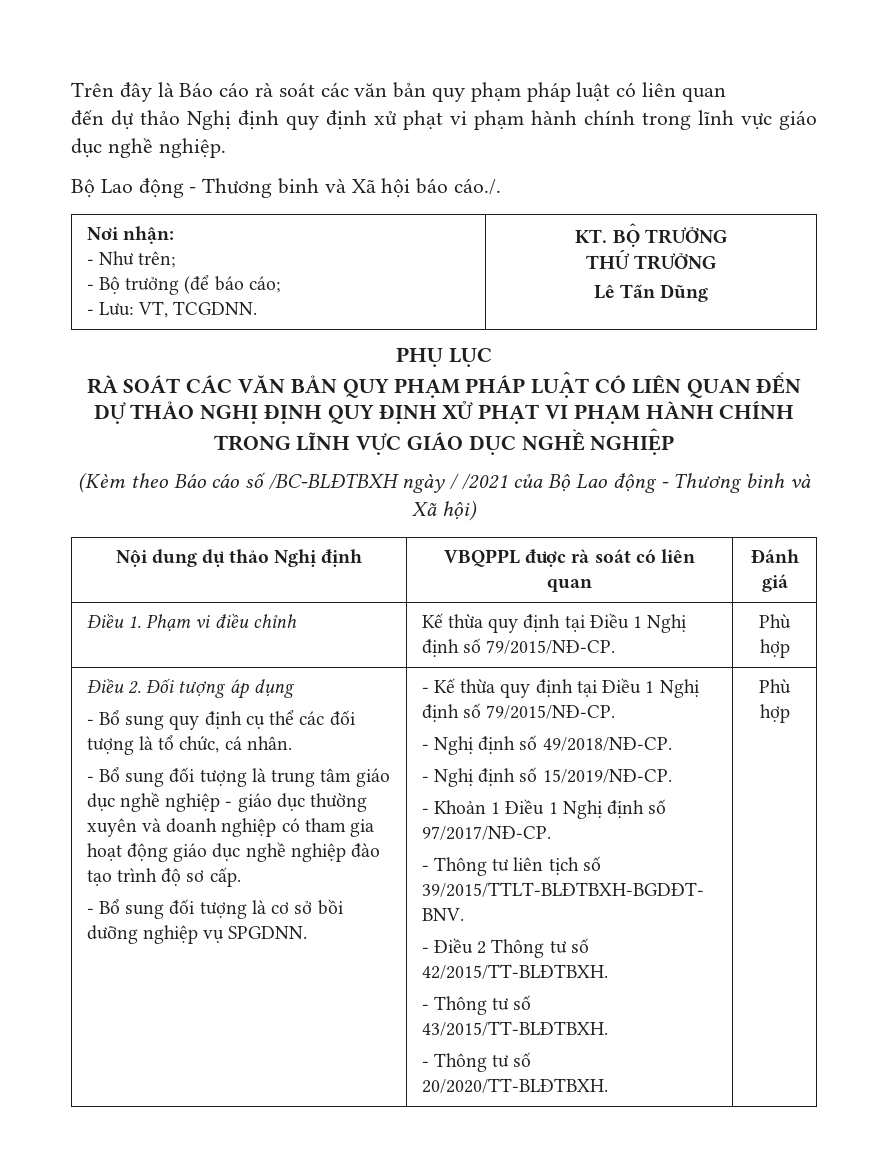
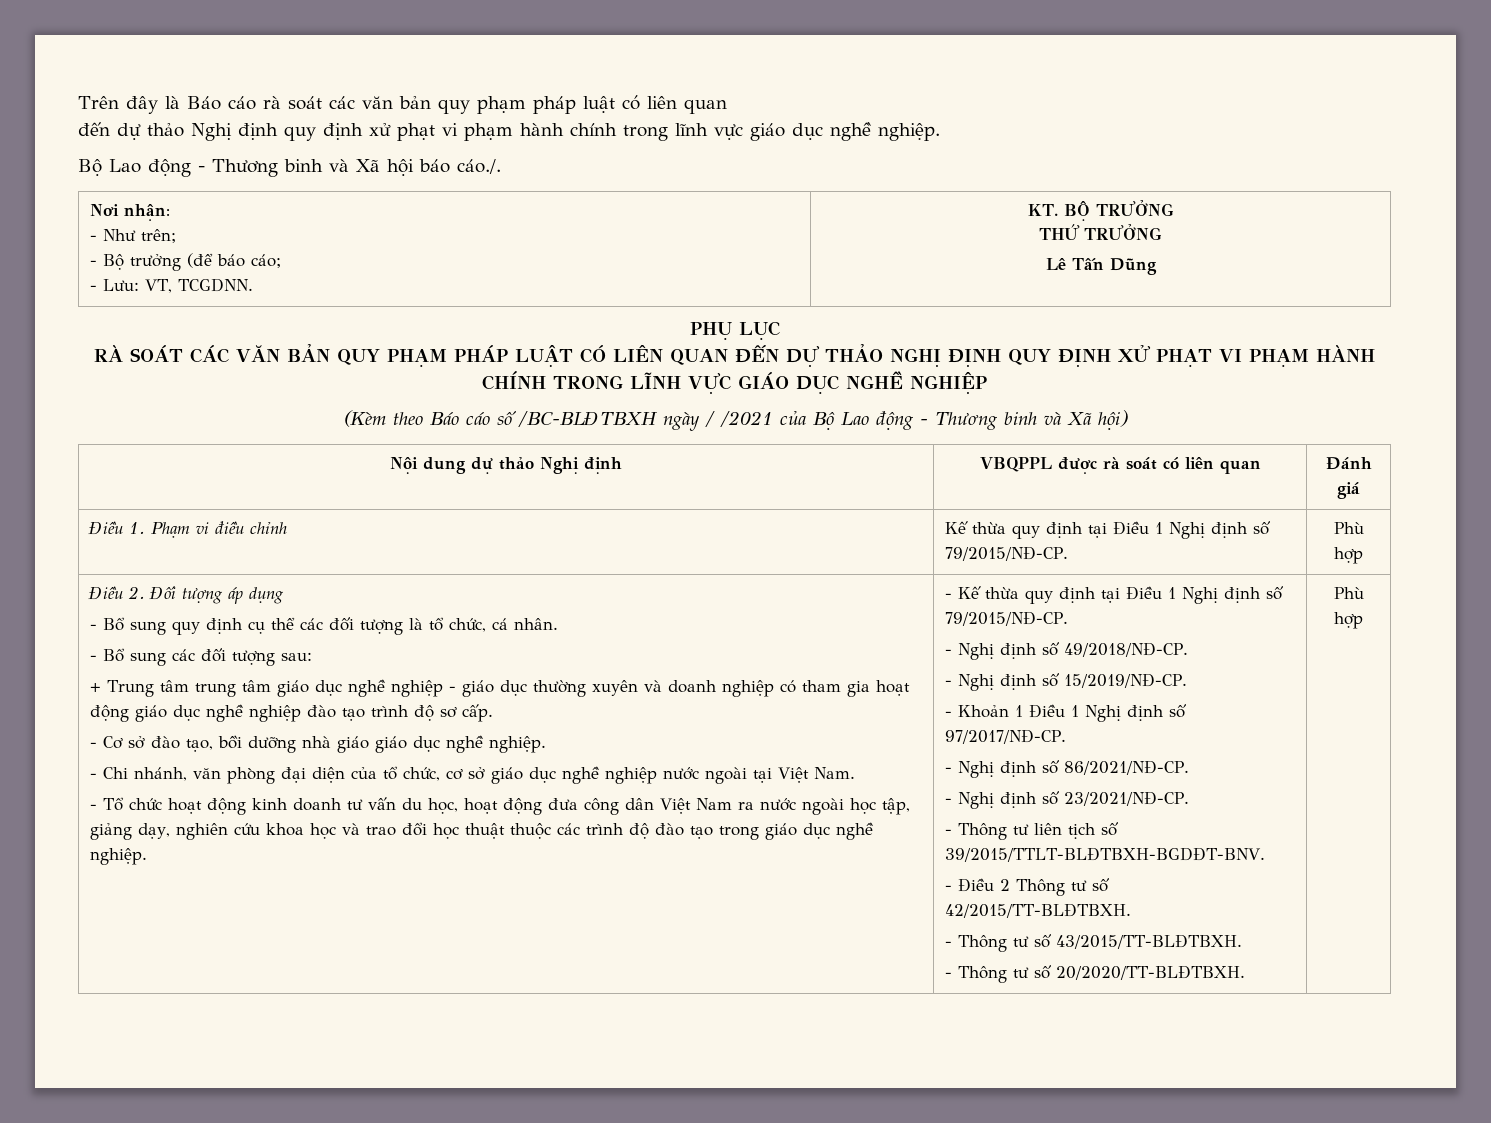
[169,767,266,787] đối tượng là -> [171,648,312,666] [89,680,189,697] các đối tượng sau: // + Trung tâm
[98,899,344,919] [86,925,308,944] Bổ sung đối tượng là cơ sở bồi dưỡng nghiệp vụ SPGDNN. -> [102,735,546,753] [89,766,855,784] [89,797,910,815] [89,822,874,840] [89,848,147,865] Cơ sở đào tạo, bồi dưỡng nhà giáo giáo dục nghề nghiệp. // - Chi nhánh, văn phòng đại diện của tổ chức, cơ sở giáo dục nghề nghiệp nước ngoài tại Việt Nam. // - Tổ chức hoạt động kinh doanh tư vấn du học, hoạt động đưa công dân Việt Nam ra nước ngoài học tập, giảng dạy, nghiên cứu khoa học và trao đổi học thuật thuộc các trình độ đào tạo trong giáo dục nghề nghiệp.
(551, 833) none -> [944,760,1189,778] [944,791,1189,809] // - Nghị định số 86/2021/NĐ-CP. // - Nghị định số 23/2021/NĐ-CP.

